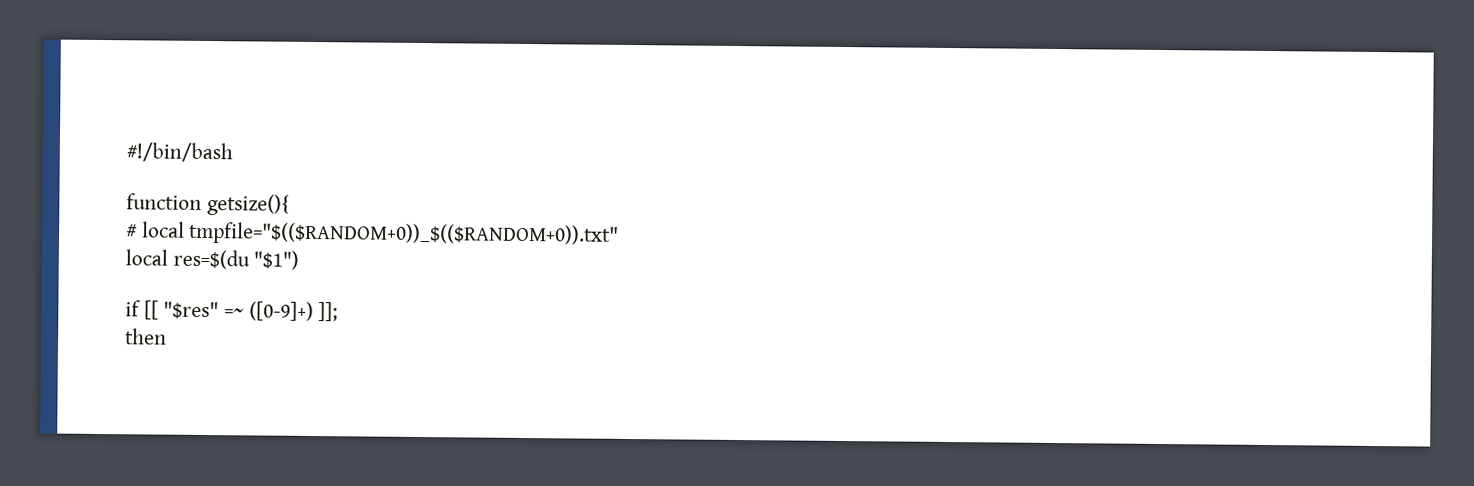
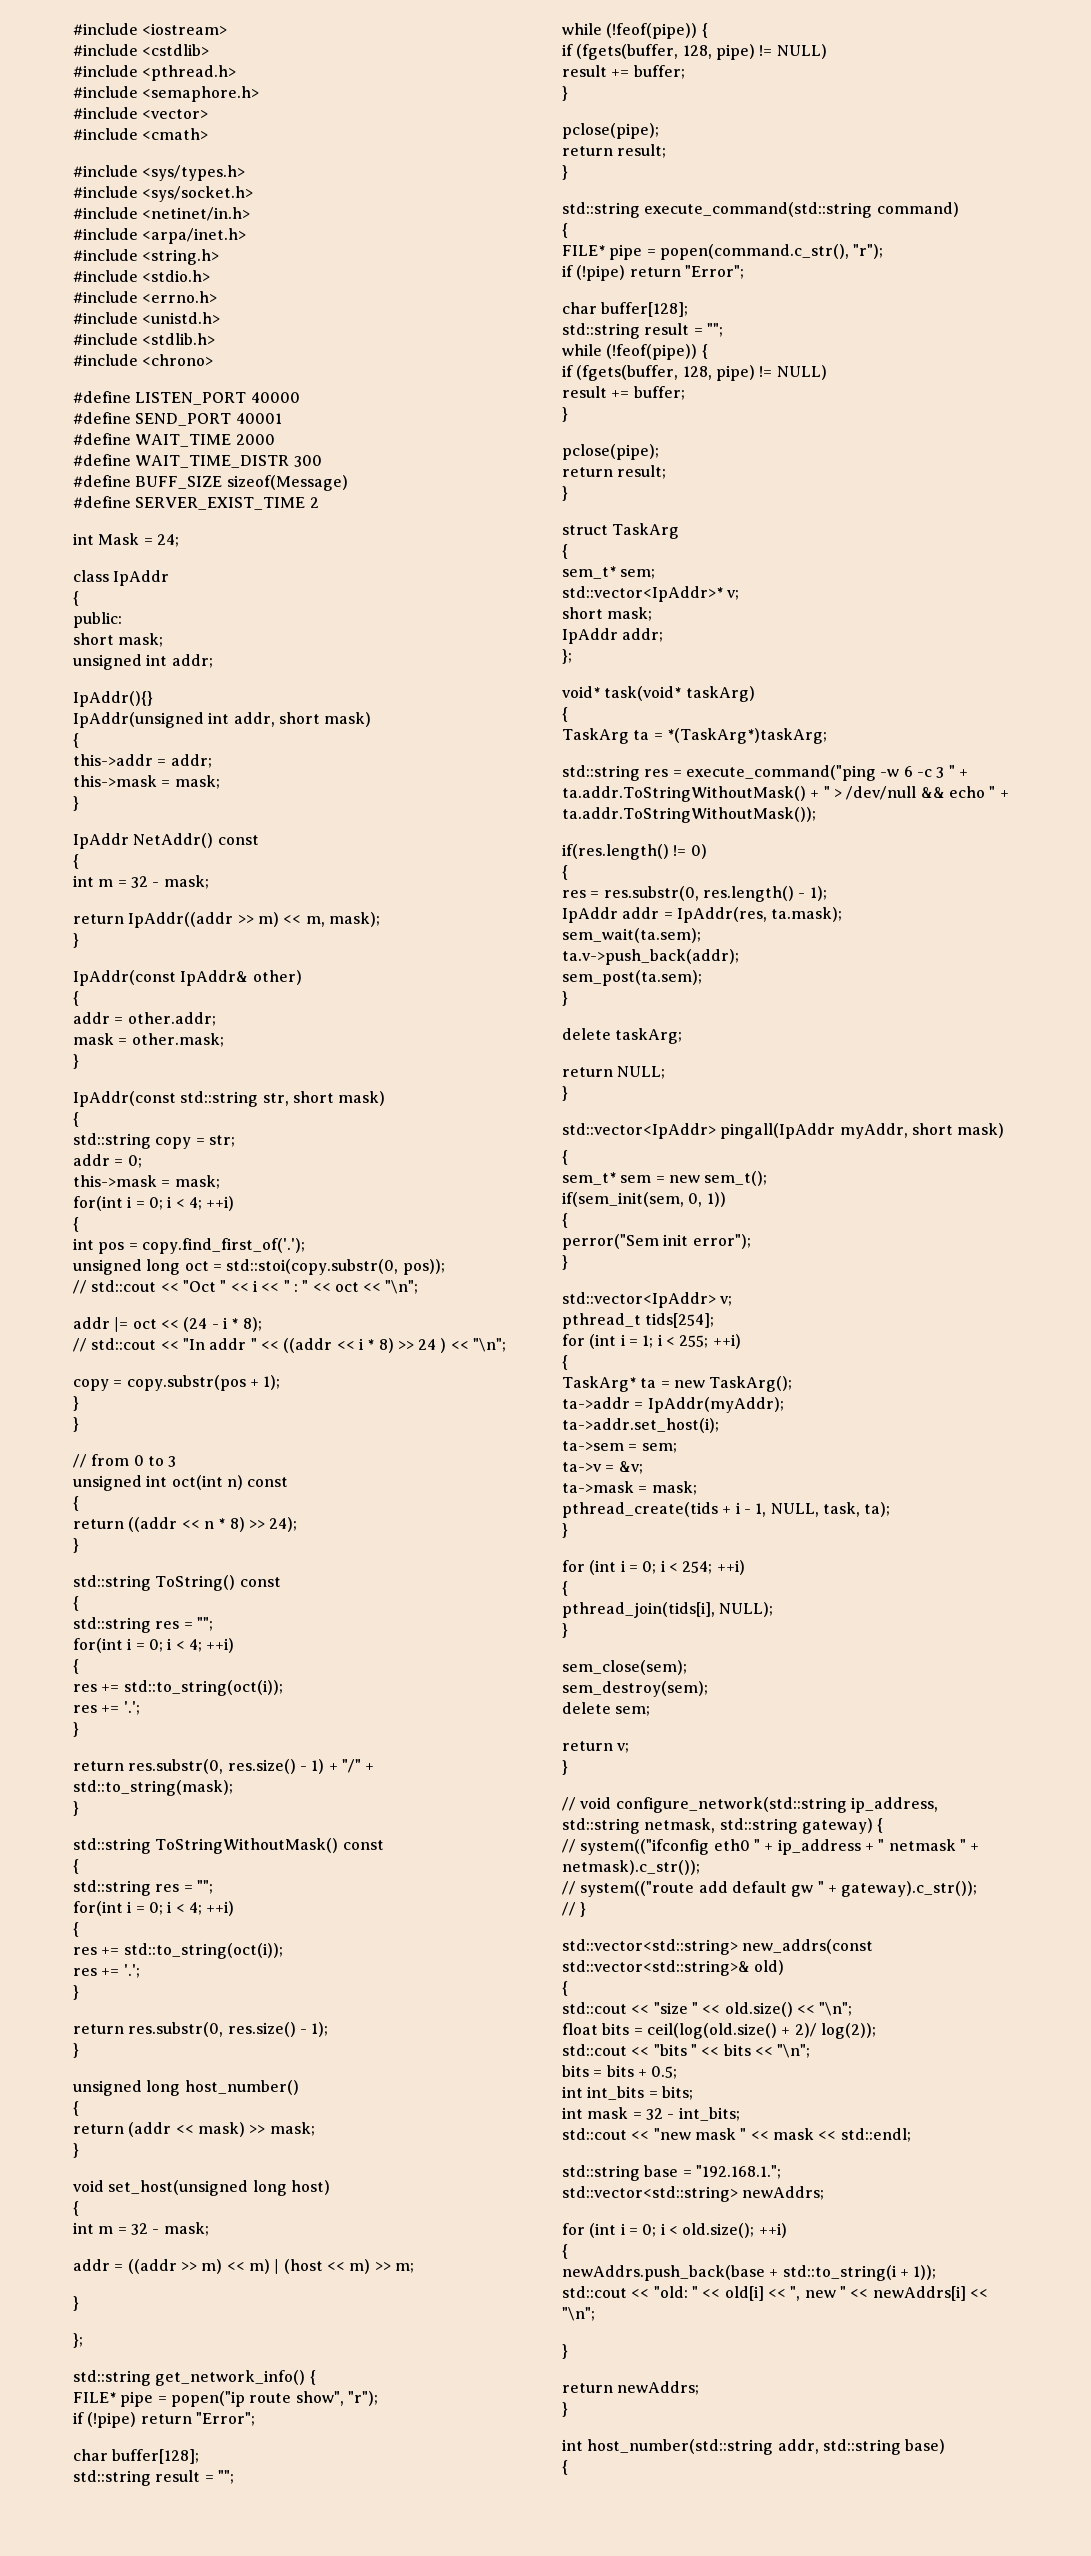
[126,142,233,163] [126,193,289,216] [126,221,620,247] [125,249,300,270] [125,300,339,322] [125,328,167,345] #!/bin/bash // function getsize(){ // # local tmpfile="$(($RANDOM+0))_$(($RANDOM+0)).txt" // local res=$(du "$1") // if [[ "$res" =~ ([0-9]+) ]]; // then -> [73,23,228,35] [73,44,210,56] [73,65,237,81] [73,86,260,102] [73,107,209,119] [73,128,209,140] [73,165,246,181] [73,186,254,202] [73,207,251,221] [73,228,247,244] [73,249,220,265] [73,270,211,282] [73,291,218,303] [73,312,221,324] [73,333,216,345] [73,354,214,366] [73,391,300,405] [73,412,282,426] [73,433,275,447] [73,454,322,468] [73,475,348,491] [73,496,319,510] [73,533,179,547] [73,570,170,586] [73,591,79,606] [73,612,122,628] [73,633,164,647] [73,654,213,670] [73,691,153,707] [73,712,372,728] [73,733,79,748] [73,754,212,768] [73,775,220,789] [73,796,79,811] [73,833,259,849] [73,854,79,869] [73,875,209,889] [73,912,380,928] [73,933,79,948] [73,970,302,986] [73,991,79,1006] [73,1012,216,1026] [73,1033,224,1047] [73,1054,79,1069] [73,1091,386,1107] [73,1112,79,1127] [73,1133,235,1149] [73,1154,142,1168] [73,1175,220,1189] [73,1196,235,1211] [73,1217,79,1232] [73,1238,305,1254] [73,1259,445,1275] [73,1280,419,1294] [73,1317,262,1332] [73,1338,507,1353] [73,1375,281,1391] [73,1396,79,1411] [73,1417,79,1432] [73,1454,177,1468] [73,1475,289,1491] [73,1496,79,1511] [73,1517,298,1532] [73,1538,79,1553] [73,1575,281,1591] [73,1596,79,1611] [73,1617,213,1633] [73,1638,235,1653] [73,1659,79,1674] [73,1680,283,1696] [73,1701,140,1715] [73,1722,79,1737] [73,1759,375,1774] [73,1780,233,1796] [73,1801,79,1816] [73,1838,384,1854] [73,1859,79,1874] [73,1880,213,1896] [73,1901,235,1916] [73,1922,79,1937] [73,1943,283,1959] [73,1964,140,1978] [73,1985,79,2000] [73,2022,329,2037] [73,2043,79,2058] [73,2080,299,2096] [73,2101,79,2116] [73,2122,315,2137] [73,2143,79,2158] [73,2180,330,2196] [73,2201,79,2216] [73,2222,209,2236] [73,2259,414,2274] [73,2296,79,2311] [73,2333,83,2348] [73,2370,316,2386] [73,2391,378,2407] [73,2412,255,2428] [73,2449,200,2464] [73,2470,234,2486] [562,23,708,39] [562,44,827,60] [562,65,685,79] [562,86,568,101] [562,123,659,139] [562,144,667,158] [562,165,568,180] [562,202,959,218] [562,223,568,238] [562,244,884,260] [562,265,744,281] [562,302,689,317] [562,323,723,339] [562,344,708,360] [562,365,827,381] [562,386,685,400] [562,407,568,422] [562,444,659,460] [562,465,667,479] [562,486,568,501] [562,523,680,539] [562,544,568,559] [562,566,656,579] [562,586,740,602] [562,607,653,621] [562,628,664,644] [562,649,572,664] [562,686,755,702] [562,707,568,722] [562,728,827,744] [562,765,968,781] [562,786,1009,802] [562,807,816,823] [562,844,707,860] [562,865,568,880] [562,886,827,902] [562,907,843,923] [562,928,701,943] [562,949,739,965] [562,970,702,986] [562,991,568,1006] [562,1028,683,1044] [562,1066,666,1079] [562,1086,568,1101] [562,1123,1005,1139] [562,1150,568,1165] [562,1171,768,1186] [562,1192,726,1207] [562,1213,568,1228] [562,1234,751,1250] [562,1255,568,1270] [562,1292,733,1308] [562,1313,715,1329] [562,1334,741,1349] [562,1355,568,1370] [562,1376,793,1392] [562,1397,784,1413] [562,1418,719,1433] [562,1441,677,1453] [562,1461,643,1474] [562,1481,697,1495] [562,1502,891,1518] [562,1523,568,1538] [562,1560,745,1575] [562,1581,568,1596] [562,1602,774,1618] [562,1623,568,1638] [562,1660,687,1675] [562,1681,708,1697] [562,1702,651,1716] [562,1741,630,1753] [562,1760,568,1775] [562,1797,938,1813] [562,1818,884,1834] [562,1839,980,1855] [562,1860,700,1875] [562,1881,978,1897] [562,1902,587,1917] [562,1939,874,1955] [562,1960,785,1976] [562,1981,568,1996] [562,2002,853,2017] [562,2023,876,2039] [562,2044,811,2058] [562,2065,678,2079] [562,2086,693,2100] [562,2107,740,2121] [562,2128,911,2142] [562,2165,781,2181] [562,2186,825,2202] [562,2223,787,2238] [562,2244,568,2259] [562,2265,937,2281] [562,2286,988,2301] [562,2307,595,2321] [562,2344,568,2359] [562,2381,700,2395] [562,2402,568,2417] [562,2439,946,2455] [562,2460,568,2475] #include <iostream> // #include <cstdlib> // #include <pthread.h> // #include <semaphore.h> // #include <vector> // #include <cmath> // #include <sys/types.h> // #include <sys/socket.h> // #include <netinet/in.h> // #include <arpa/inet.h> // #include <string.h> // #include <stdio.h> // #include <errno.h> // #include <unistd.h> // #include <stdlib.h> // #include <chrono> // #define LISTEN_PORT 40000 // #define SEND_PORT 40001 // #define WAIT_TIME 2000 // #define WAIT_TIME_DISTR 300 // #define BUFF_SIZE sizeof(Message) // #define SERVER_EXIST_TIME 2 // int Mask = 24; // class IpAddr // { // public: // short mask; // unsigned int addr; // IpAddr(){} // IpAddr(unsigned int addr, short mask) // { // this->addr = addr; // this->mask = mask; // } // IpAddr NetAddr() const // { // int m = 32 - mask; // return IpAddr((addr >> m) << m, mask); // } // IpAddr(const IpAddr& other) // { // addr = other.addr; // mask = other.mask; // } // IpAddr(const std::string str, short mask) // { // std::string copy = str; // addr = 0; // this->mask = mask; // for(int i = 0; i < 4; ++i) // { // int pos = copy.find_first_of('.'); // unsigned long oct = std::stoi(copy.substr(0, pos)); // // std::cout << "Oct " << i << " : " << oct << "\n"; // addr |= oct << (24 - i * 8); // // std::cout << "In addr " << ((addr << i * 8) >> 24 ) << "\n"; // copy = copy.substr(pos + 1); // } // } // // from 0 to 3 // unsigned int oct(int n) const // { // return ((addr << n * 8) >> 24); // } // std::string ToString() const // { // std::string res = ""; // for(int i = 0; i < 4; ++i) // { // res += std::to_string(oct(i)); // res += '.'; // } // return res.substr(0, res.size() - 1) + "/" + std::to_string(mask); // } // std::string ToStringWithoutMask() const // { // std::string res = ""; // for(int i = 0; i < 4; ++i) // { // res += std::to_string(oct(i)); // res += '.'; // } // return res.substr(0, res.size() - 1); // } // unsigned long host_number() // { // return (addr << mask) >> mask; // } // void set_host(unsigned long host) // { // int m = 32 - mask; // addr = ((addr >> m) << m) | (host << m) >> m; // } // }; // std::string get_network_info() { // FILE* pipe = popen("ip route show", "r"); // if (!pipe) return "Error"; // char buffer[128]; // std::string result = ""; // while (!feof(pipe)) { // if (fgets(buffer, 128, pipe) != NULL) // result += buffer; // } // pclose(pipe); // return result; // } // std::string execute_command(std::string command) // { // FILE* pipe = popen(command.c_str(), "r"); // if (!pipe) return "Error"; // char buffer[128]; // std::string result = ""; // while (!feof(pipe)) { // if (fgets(buffer, 128, pipe) != NULL) // result += buffer; // } // pclose(pipe); // return result; // } // struct TaskArg // { // sem_t* sem; // std::vector<IpAddr>* v; // short mask; // IpAddr addr; // }; // void* task(void* taskArg) // { // TaskArg ta = *(TaskArg*)taskArg; // std::string res = execute_command("ping -w 6 -c 3 " + ta.addr.ToStringWithoutMask() + " > /dev/null && echo " + ta.addr.ToStringWithoutMask()); // if(res.length() != 0) // { // res = res.substr(0, res.length() - 1); // IpAddr addr = IpAddr(res, ta.mask); // sem_wait(ta.sem); // ta.v->push_back(addr); // sem_post(ta.sem); // } // delete taskArg; // return NULL; // } // std::vector<IpAddr> pingall(IpAddr myAddr, short mask) // { // sem_t* sem = new sem_t(); // if(sem_init(sem, 0, 1)) // { // perror("Sem init error"); // } // std::vector<IpAddr> v; // pthread_t tids[254]; // for (int i = 1; i < 255; ++i) // { // TaskArg* ta = new TaskArg(); // ta->addr = IpAddr(myAddr); // ta->addr.set_host(i); // ta->sem = sem; // ta->v = &v; // ta->mask = mask; // pthread_create(tids + i - 1, NULL, task, ta); // } // for (int i = 0; i < 254; ++i) // { // pthread_join(tids[i], NULL); // } // sem_close(sem); // sem_destroy(sem); // delete sem; // return v; // } // // void configure_network(std::string ip_address, std::string netmask, std::string gateway) { // // system(("ifconfig eth0 " + ip_address + " netmask " + netmask).c_str()); // // system(("route add default gw " + gateway).c_str()); // // } // std::vector<std::string> new_addrs(const std::vector<std::string>& old) // { // std::cout << "size " << old.size() << "\n"; // float bits = ceil(log(old.size() + 2)/ log(2)); // std::cout << "bits " << bits << "\n"; // bits = bits + 0.5; // int int_bits = bits; // int mask = 32 - int_bits; // std::cout << "new mask " << mask << std::endl; // std::string base = "192.168.1."; // std::vector<std::string> newAddrs; // for (int i = 0; i < old.size(); ++i) // { // newAddrs.push_back(base + std::to_string(i + 1)); // std::cout << "old: " << old[i] << ", new " << newAddrs[i] << "\n"; // } // return newAddrs; // } // int host_number(std::string addr, std::string base) // {

